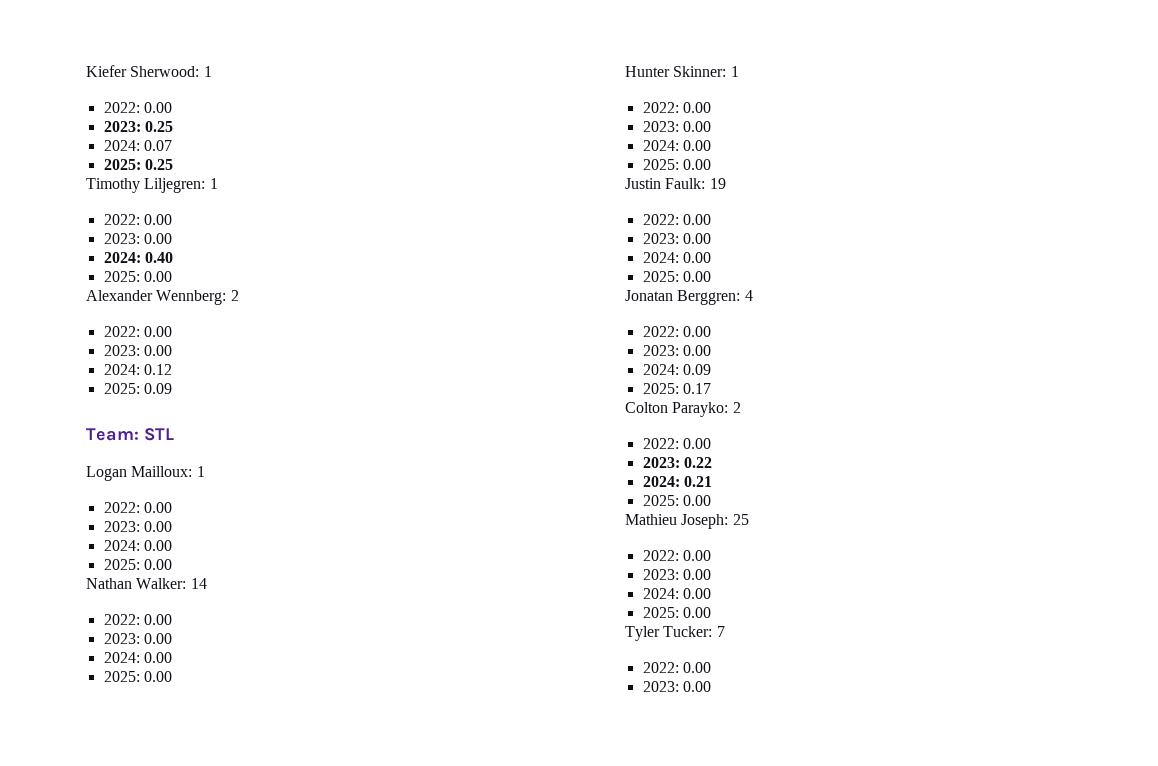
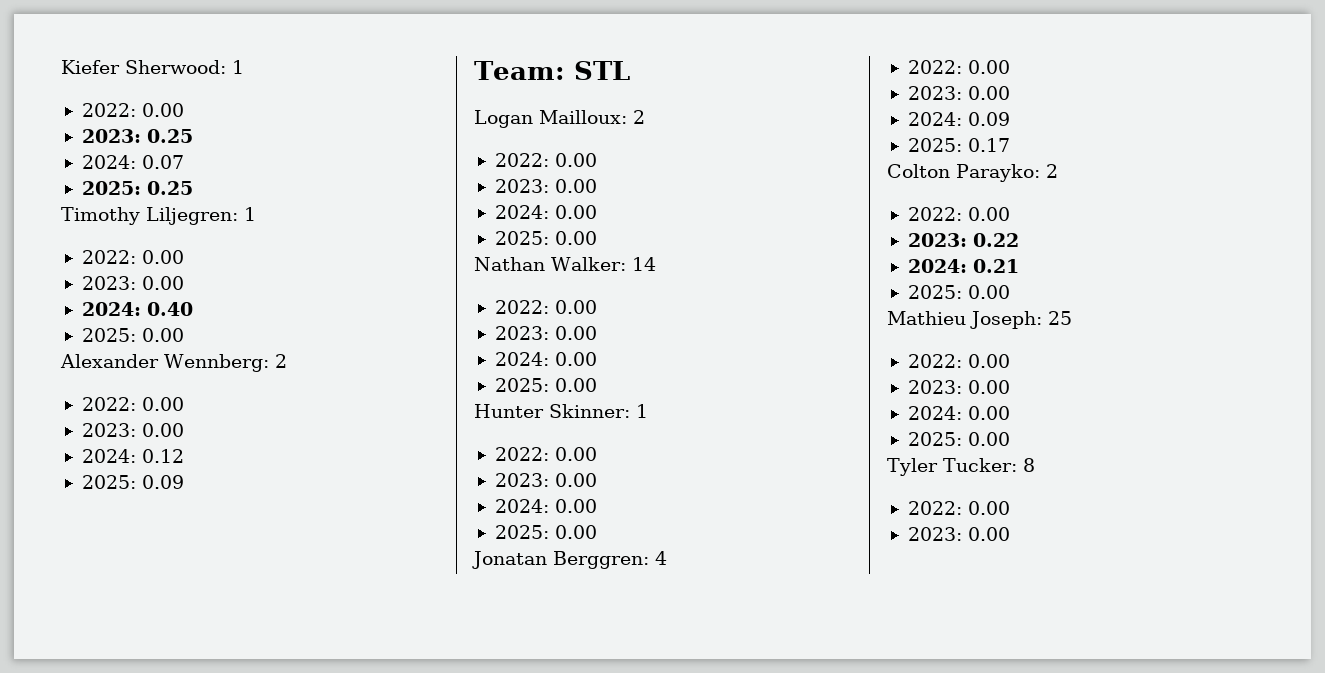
[196,466,205,477] 1 -> [633,110,645,124] 2
[625,178,726,189] [642,214,711,225] [642,233,711,244] [642,252,711,263] [642,271,711,282] // Justin Faulk: 19 // 2022: 0.00 // 2023: 0.00 // 2024: 0.00 // 2025: 0.00 -> (597, 532) none
[716,626,725,637] 7 -> [1023,458,1035,472] 8

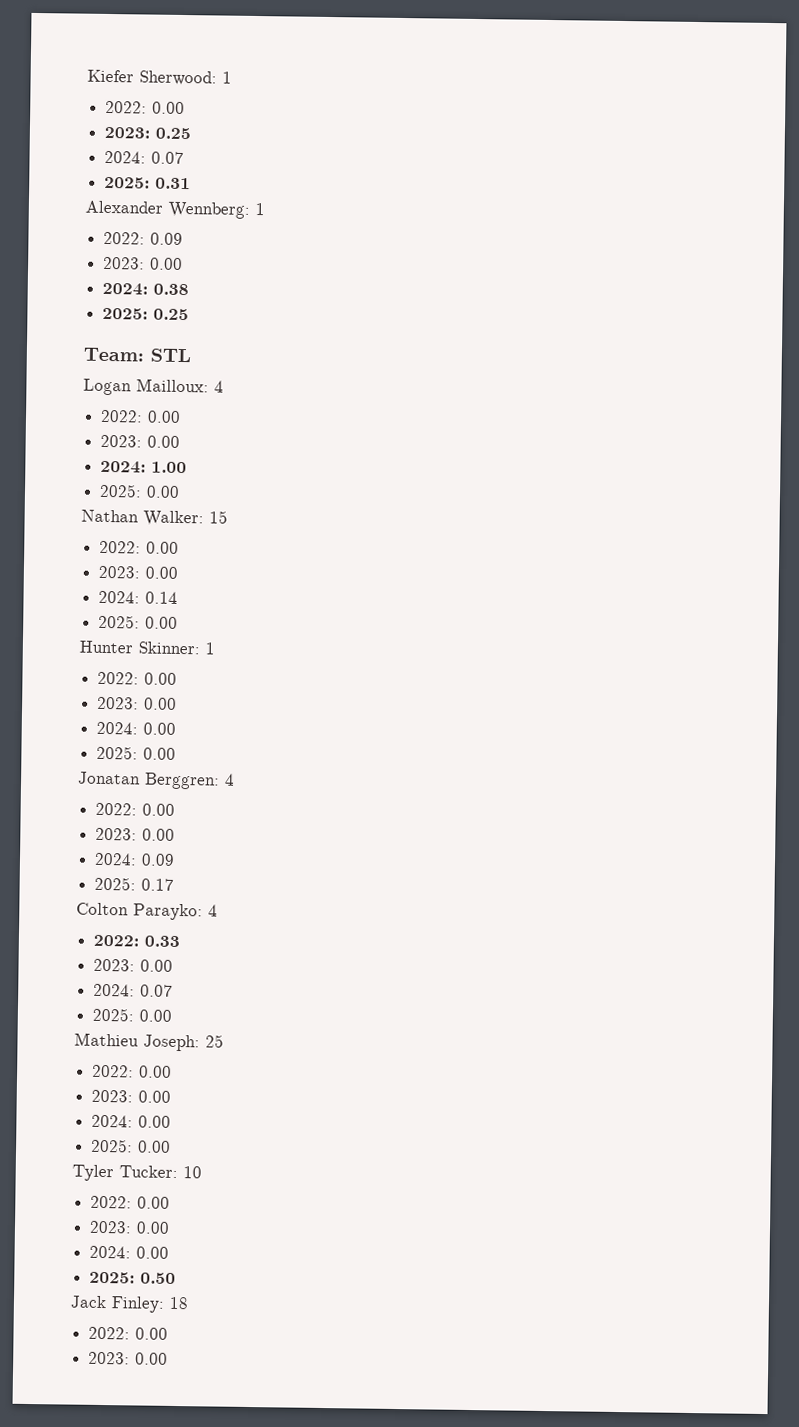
[146,181,193,195] [61,207,256,225] [81,250,184,264] [81,276,184,290] [81,302,193,316] [81,328,184,342] [60,354,287,372] [81,397,184,411] [81,423,184,437] [81,449,184,463] [81,475,184,489] [474,61,630,80] [474,110,645,128] [494,153,597,167] [494,179,597,193] [494,205,597,219] [494,231,597,245] [474,257,656,271] [494,300,597,314] [494,326,597,340] [494,352,597,366] 0.25 // Timothy Liljegren: 1 // 2022: 0.00 // 2023: 0.00 // 2024: 0.40 // 2025: 0.00 // Alexander Wennberg: 2 // 2022: 0.00 // 2023: 0.00 // 2024: 0.12 // 2025: 0.09 // Team: STL // Logan Mailloux: 2 // 2022: 0.00 // 2023: 0.00 // 2024: 0.00 // 2025: 0.00 // Nathan Walker: 14 // 2022: 0.00 // 2023: 0.00 // 2024: 0.00 -> [155,177,192,190] [85,200,265,219] [103,231,184,246] [103,256,184,271] [102,282,190,296] [102,307,190,321] [83,347,191,363] [83,378,224,396] [100,409,182,423] [100,434,181,448] [100,460,188,474] [99,483,181,498] [81,509,228,527] [99,540,180,554] [98,565,179,579] [98,590,179,604] 0.31 // Alexander Wennberg: 1 // 2022: 0.09 // 2023: 0.00 // 2024: 0.38 // 2025: 0.25 // Team: STL // Logan Mailloux: 4 // 2022: 0.00 // 2023: 0.00 // 2024: 1.00 // 2025: 0.00 // Nathan Walker: 15 // 2022: 0.00 // 2023: 0.00 // 2024: 0.14
[1045,164,1058,178] [907,207,1010,221] [907,233,1019,247] [907,259,1019,273] 2 // 2022: 0.00 // 2023: 0.22 // 2024: 0.21 -> [208,904,218,917] [93,934,181,948] [93,958,174,972] [93,983,174,997] 4 // 2022: 0.33 // 2023: 0.00 // 2024: 0.07
[1023,458,1035,472] [907,501,1010,515] [907,527,1010,541] 8 // 2022: 0.00 // 2023: 0.00 -> [183,1166,202,1179] [90,1195,171,1209] [89,1220,171,1234] [89,1245,170,1259] [89,1271,177,1285] [70,1295,189,1313] [88,1326,169,1340] [88,1351,169,1365] 10 // 2022: 0.00 // 2023: 0.00 // 2024: 0.00 // 2025: 0.50 // Jack Finley: 18 // 2022: 0.00 // 2023: 0.00

